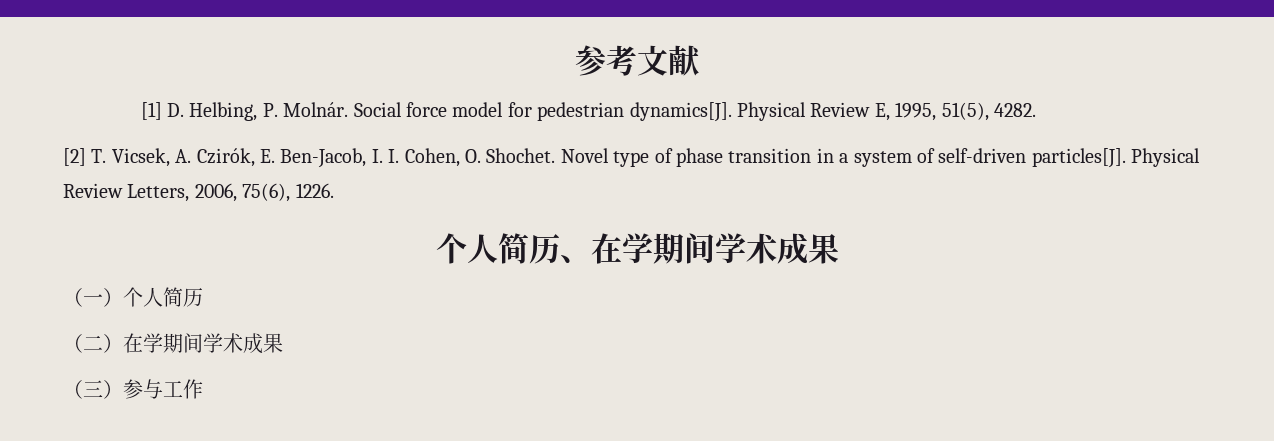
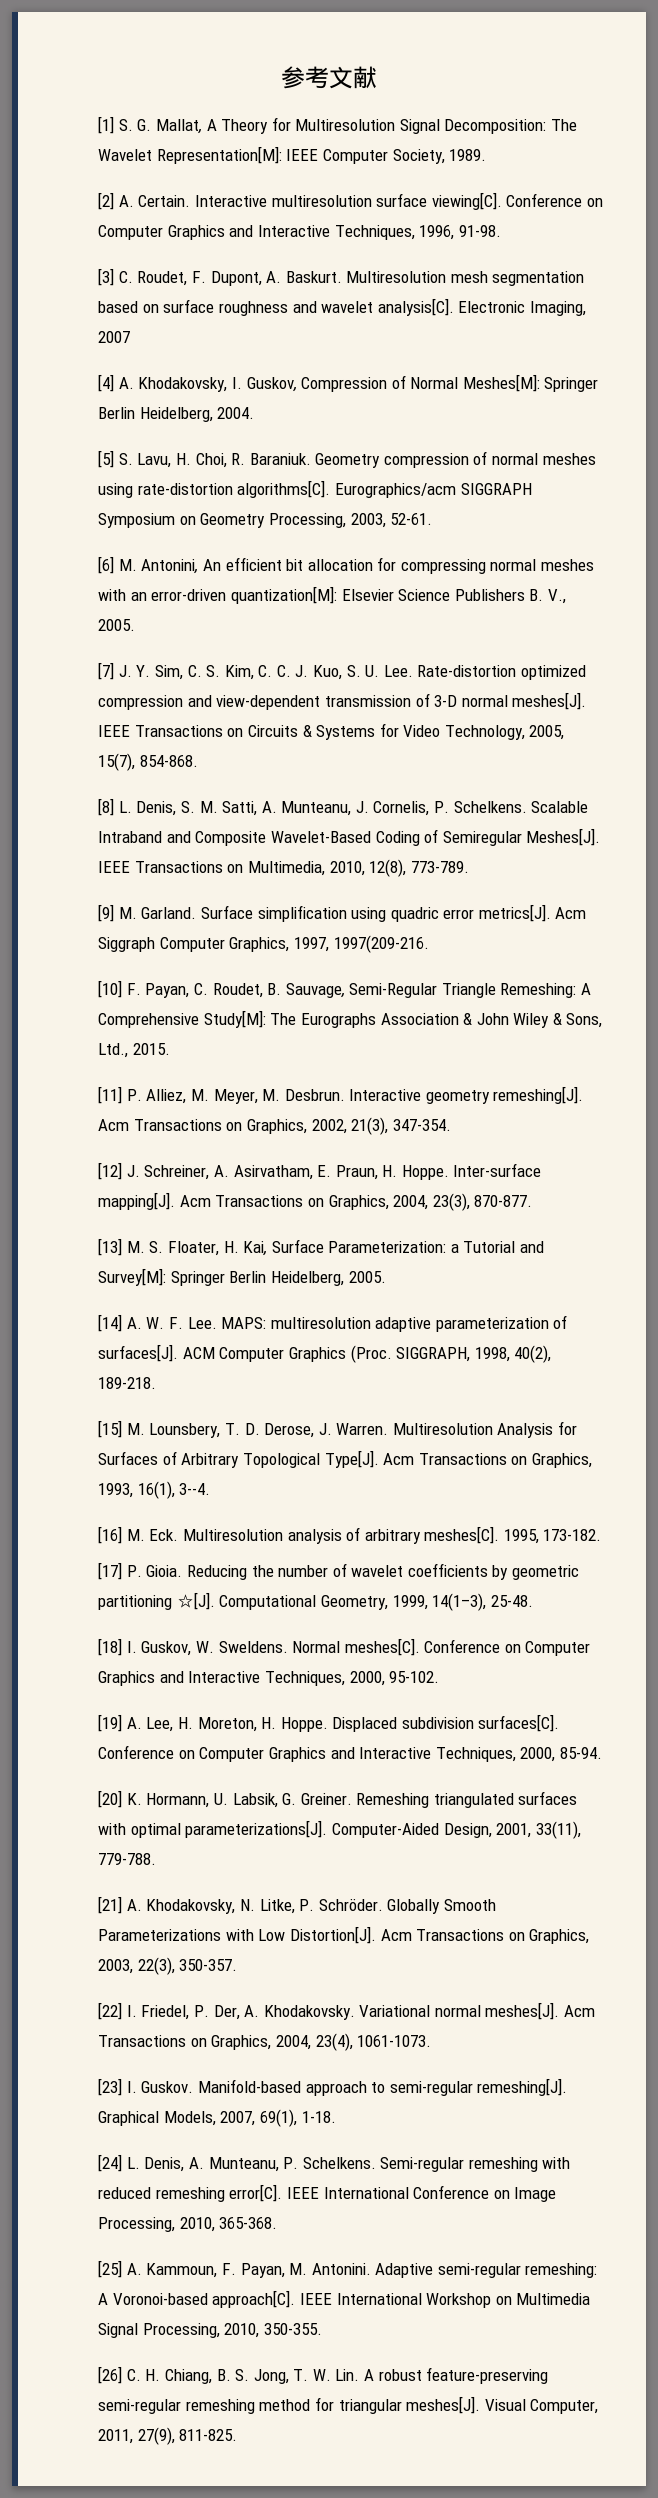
[166,102,1036,122] [63,148,1201,168] [63,183,334,202] [435,233,839,264] [63,287,203,307] [63,333,283,354] [63,379,203,399] D. Helbing, P. Molnár. Social force model for pedestrian dynamics[J]. Physical Review E, 1995, 51(5), 4282. // [2] T. Vicsek, A. Czirók, E. Ben-Jacob, I. I. Cohen, O. Shochet. Novel type of phase transition in a system of self-driven particles[J]. Physical Review Letters, 2006, 75(6), 1226. // 个人简历、在学期间学术成果 // （一）个人简历 // （二）在学期间学术成果 // （三）参与工作 -> [118,117,578,134] [98,146,487,164] [98,192,603,210] [98,225,501,240] [98,268,585,286] [98,298,586,316] [98,331,131,343] [98,374,599,392] [98,407,255,422] [98,450,596,468] [98,480,532,498] [98,513,433,528] [98,556,595,574] [98,586,566,604] [98,619,136,631] [98,662,587,680] [98,692,587,710] [98,723,565,740] [98,753,198,771] [98,798,589,816] [98,828,601,846] [98,859,469,877] [98,904,587,922] [98,935,429,953] [98,980,592,998] [98,1010,603,1028] [98,1043,170,1058] [98,1086,584,1104] [98,1117,451,1135] [98,1162,542,1180] [98,1192,533,1211] [98,1238,545,1256] [98,1268,386,1286] [98,1314,568,1332] [98,1344,552,1363] [98,1377,157,1389] [98,1420,578,1438] [98,1450,592,1468] [98,1481,211,1499] [98,1526,602,1544] [98,1562,580,1580] [98,1592,533,1611] [98,1638,591,1656] [98,1671,440,1686] [98,1714,560,1732] [98,1745,602,1762] [98,1790,578,1808] [98,1820,581,1839] [98,1853,157,1865] [98,1896,496,1914] [98,1926,590,1944] [98,1957,238,1975] [98,2002,596,2020] [98,2033,432,2051] [98,2078,568,2096] [98,2109,336,2127] [98,2154,571,2172] [98,2184,557,2202] [98,2217,278,2232] [98,2260,598,2278] [98,2290,591,2308] [98,2323,322,2338] [98,2366,549,2384] [98,2396,599,2414] [98,2427,238,2445] S. G. Mallat, A Theory for Multiresolution Signal Decomposition: The Wavelet Representation[M]: IEEE Computer Society, 1989. // [2] A. Certain. Interactive multiresolution surface viewing[C]. Conference on Computer Graphics and Interactive Techniques, 1996, 91-98. // [3] C. Roudet, F. Dupont, A. Baskurt. Multiresolution mesh segmentation based on surface roughness and wavelet analysis[C]. Electronic Imaging, 2007 // [4] A. Khodakovsky, I. Guskov, Compression of Normal Meshes[M]: Springer Berlin Heidelberg, 2004. // [5] S. Lavu, H. Choi, R. Baraniuk. Geometry compression of normal meshes using rate-distortion algorithms[C]. Eurographics/acm SIGGRAPH Symposium on Geometry Processing, 2003, 52-61. // [6] M. Antonini, An efficient bit allocation for compressing normal meshes with an error-driven quantization[M]: Elsevier Science Publishers B. V., 2005. // [7] J. Y. Sim, C. S. Kim, C. C. J. Kuo, S. U. Lee. Rate-distortion optimized compression and view-dependent transmission of 3-D normal meshes[J]. IEEE Transactions on Circuits & Systems for Video Technology, 2005, 15(7), 854-868. // [8] L. Denis, S. M. Satti, A. Munteanu, J. Cornelis, P. Schelkens. Scalable Intraband and Composite Wavelet-Based Coding of Semiregular Meshes[J]. IEEE Transactions on Multimedia, 2010, 12(8), 773-789. // [9] M. Garland. Surface simplification using quadric error metrics[J]. Acm Siggraph Computer Graphics, 1997, 1997(209-216. // [10] F. Payan, C. Roudet, B. Sauvage, Semi-Regular Triangle Remeshing: A Comprehensive Study[M]: The Eurographs Association & John Wiley & Sons, Ltd., 2015. // [11] P. Alliez, M. Meyer, M. Desbrun. Interactive geometry remeshing[J]. Acm Transactions on Graphics, 2002, 21(3), 347-354. // [12] J. Schreiner, A. Asirvatham, E. Praun, H. Hoppe. Inter-surface mapping[J]. Acm Transactions on Graphics, 2004, 23(3), 870-877. // [13] M. S. Floater, H. Kai, Surface Parameterization: a Tutorial and Survey[M]: Springer Berlin Heidelberg, 2005. // [14] A. W. F. Lee. MAPS: multiresolution adaptive parameterization of surfaces[J]. ACM Computer Graphics (Proc. SIGGRAPH, 1998, 40(2), 189-218. // [15] M. Lounsbery, T. D. Derose, J. Warren. Multiresolution Analysis for Surfaces of Arbitrary Topological Type[J]. Acm Transactions on Graphics, 1993, 16(1), 3--4. // [16] M. Eck. Multiresolution analysis of arbitrary meshes[C]. 1995, 173-182. // [17] P. Gioia. Reducing the number of wavelet coefficients by geometric partitioning ☆[J]. Computational Geometry, 1999, 14(1–3), 25-48. // [18] I. Guskov, W. Sweldens. Normal meshes[C]. Conference on Computer Graphics and Interactive Techniques, 2000, 95-102. // [19] A. Lee, H. Moreton, H. Hoppe. Displaced subdivision surfaces[C]. Conference on Computer Graphics and Interactive Techniques, 2000, 85-94. // [20] K. Hormann, U. Labsik, G. Greiner. Remeshing triangulated surfaces with optimal parameterizations[J]. Computer-Aided Design, 2001, 33(11), 779-788. // [21] A. Khodakovsky, N. Litke, P. Schröder. Globally Smooth Parameterizations with Low Distortion[J]. Acm Transactions on Graphics, 2003, 22(3), 350-357. // [22] I. Friedel, P. Der, A. Khodakovsky. Variational normal meshes[J]. Acm Transactions on Graphics, 2004, 23(4), 1061-1073. // [23] I. Guskov. Manifold-based approach to semi-regular remeshing[J]. Graphical Models, 2007, 69(1), 1-18. // [24] L. Denis, A. Munteanu, P. Schelkens. Semi-regular remeshing with reduced remeshing error[C]. IEEE International Conference on Image Processing, 2010, 365-368. // [25] A. Kammoun, F. Payan, M. Antonini. Adaptive semi-regular remeshing: A Voronoi-based approach[C]. IEEE International Workshop on Multimedia Signal Processing, 2010, 350-355. // [26] C. H. Chiang, B. S. Jong, T. W. Lin. A robust feature-preserving semi-regular remeshing method for triangular meshes[J]. Visual Computer, 2011, 27(9), 811-825.

